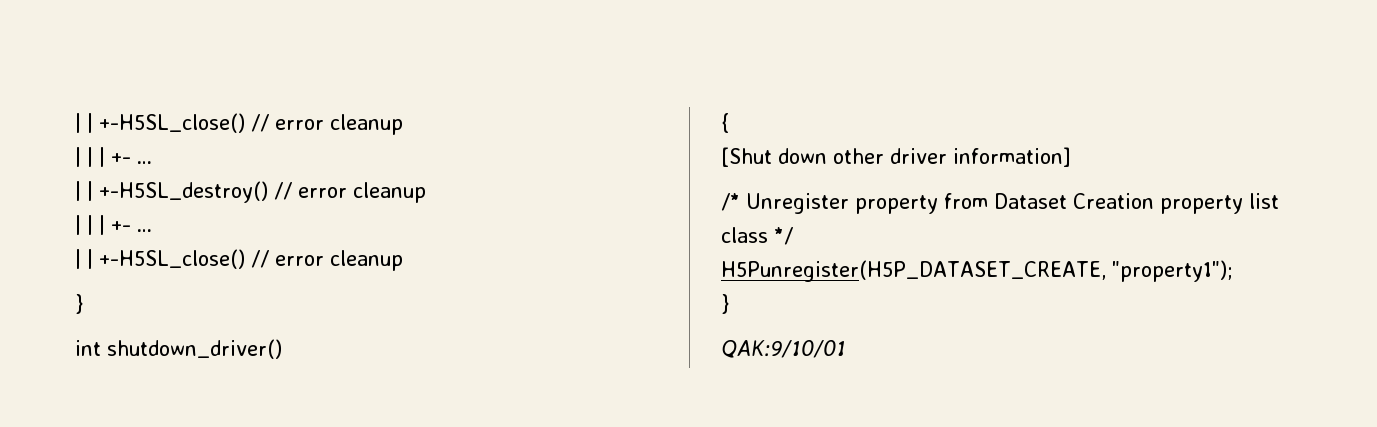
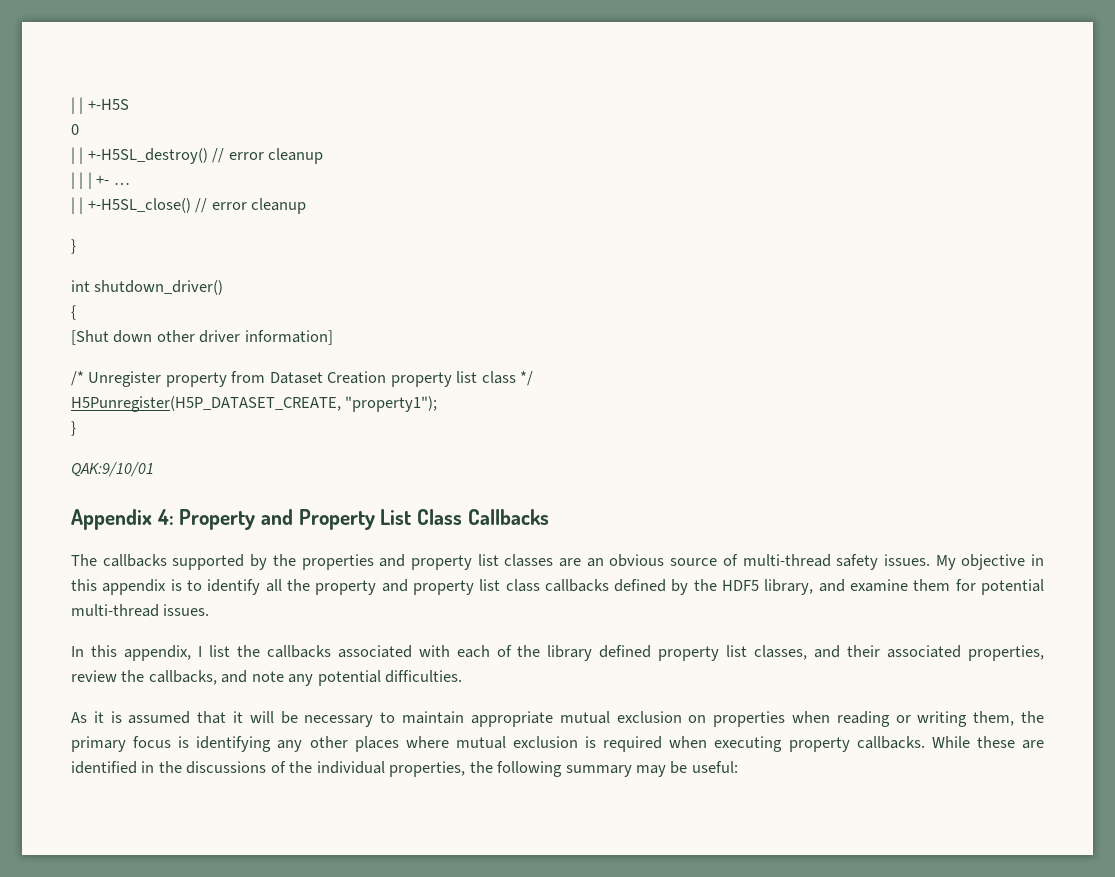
[75,113,403,135] [75,147,152,167] | | +-H5SL_close() // error cleanup // | | | +- … -> [71,97,129,114] [71,124,79,135] | | +-H5S // 0
(846, 349) none -> [71,509,549,530] [71,554,1045,570] [71,579,1045,595] [71,604,210,617] [71,645,1045,661] [71,670,463,686] [71,711,1045,727] [71,736,1044,752] [71,761,738,777] // Appendix 4: Property and Property List Class Callbacks // The callbacks supported by the properties and property list classes are an obvious source of multi-thread safety issues. My objective in this appendix is to identify all the property and property list class callbacks defined by the HDF5 library, and examine them for potential multi-thread issues. // In this appendix, I list the callbacks associated with each of the library defined property list classes, and their associated properties, review the callbacks, and note any potential difficulties. // As it is assumed that it will be necessary to maintain appropriate mutual exclusion on properties when reading or writing them, the primary focus is identifying any other places where mutual exclusion is required when executing property callbacks. While these are identified in the discussions of the individual properties, the following summary may be useful:

